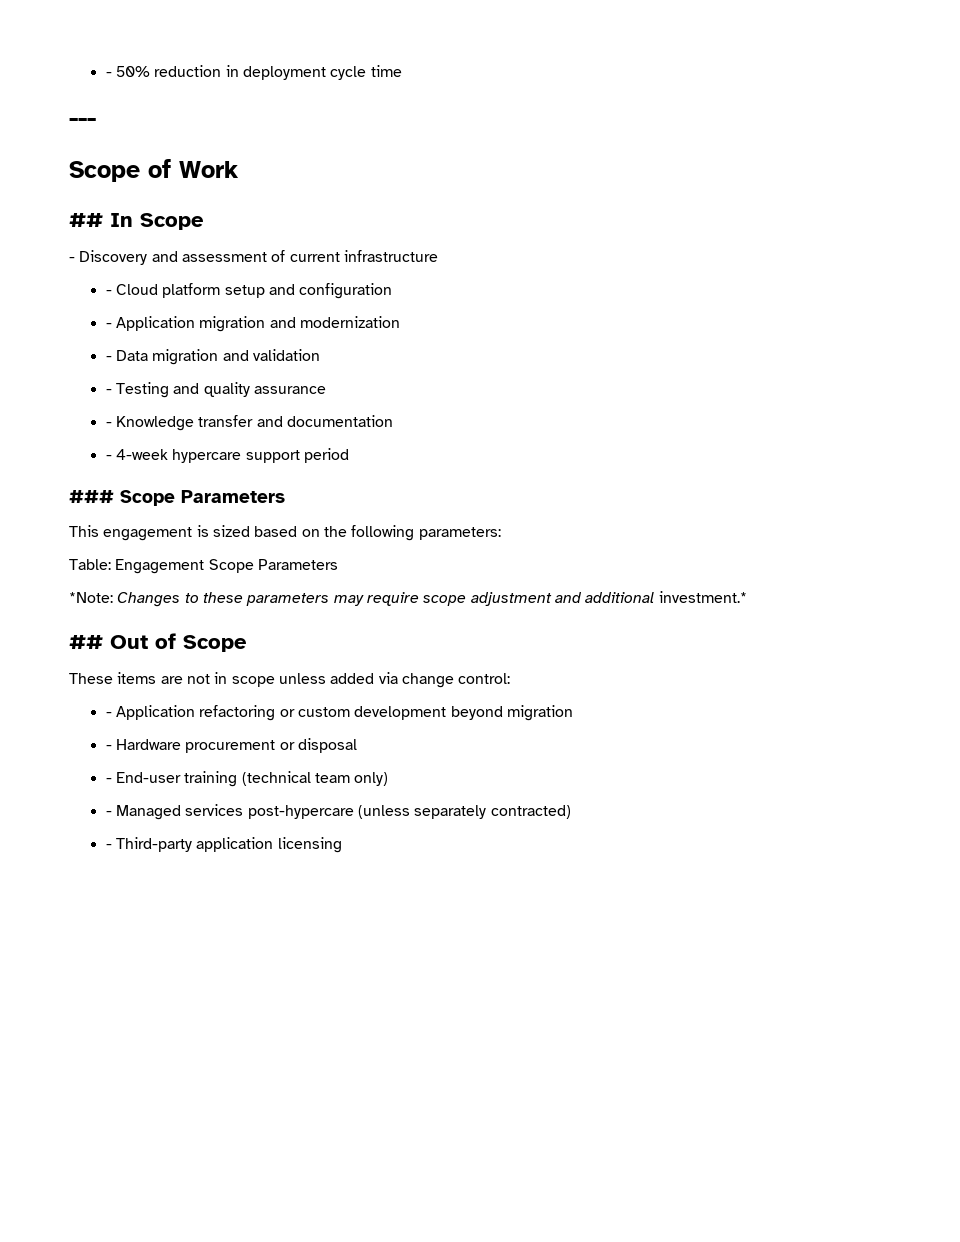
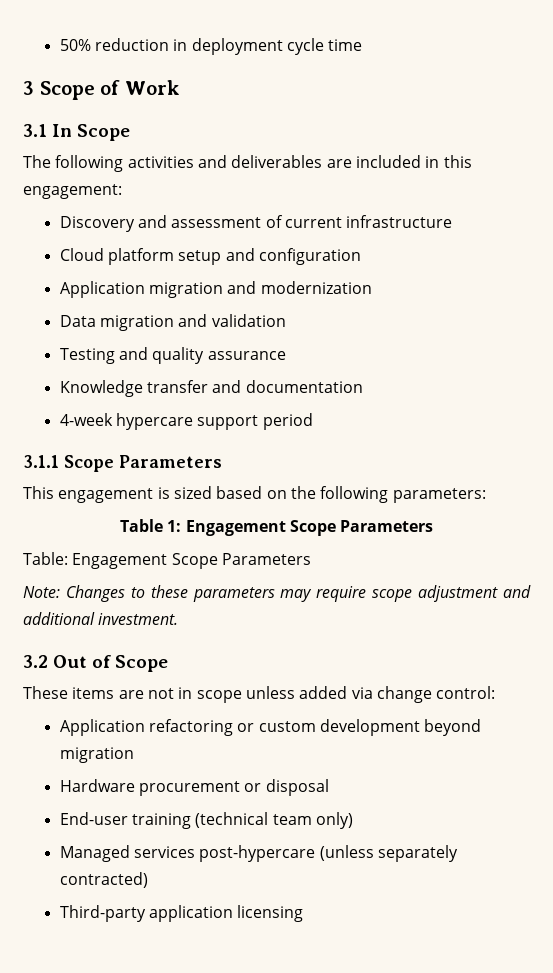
[105,72,112,77] - -> (59, 45) none
[69,118,96,126] --- // -> [23,81,34,95] 3
[69,213,103,227] ## -> [23,124,47,137] 3.1
[69,257,75,262] - -> [23,155,472,172] [23,184,122,199] The following activities and deliverables are included in this engagement: //
[105,290,112,295] - -> (453, 221) none
[105,323,112,328] - -> (362, 256) none
[105,356,112,361] - -> (372, 287) none
[105,389,112,394] - -> (286, 320) none
[105,422,112,427] - -> (286, 355) none
[105,455,112,460] - -> (363, 386) none
[69,490,114,503] ### -> [23,455,59,468] 3.1.1
(501, 533) none -> [119,519,434,536] // Table 1: Engagement Scope Parameters
[69,592,113,603] *Note: -> [23,586,60,598] Note:
[658,591,747,603] [69,635,103,649] investment.* // ## -> [98,613,179,625] [23,655,48,668] investment. // 3.2
[105,712,112,717] - -> (496, 692) none
[105,745,112,750] - -> (134, 755) none
[105,778,112,783] - -> (329, 787) none
[105,811,112,816] - -> (354, 820) none
[105,844,112,849] - -> (148, 880) none

